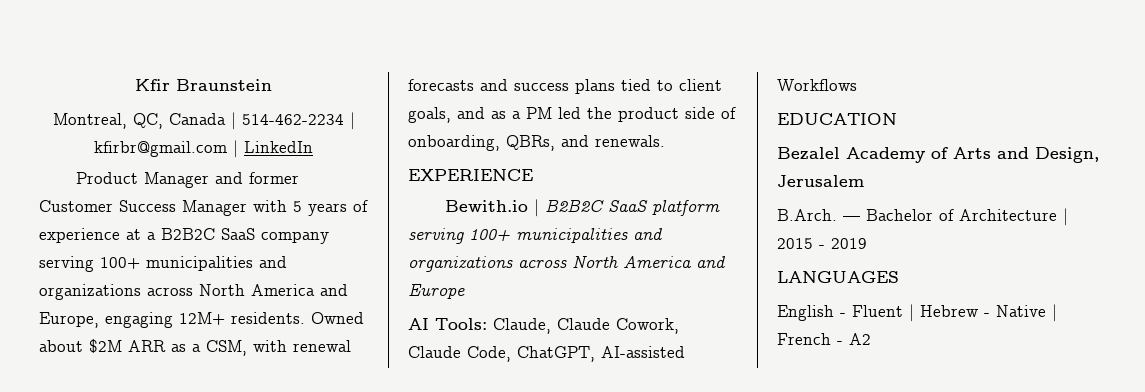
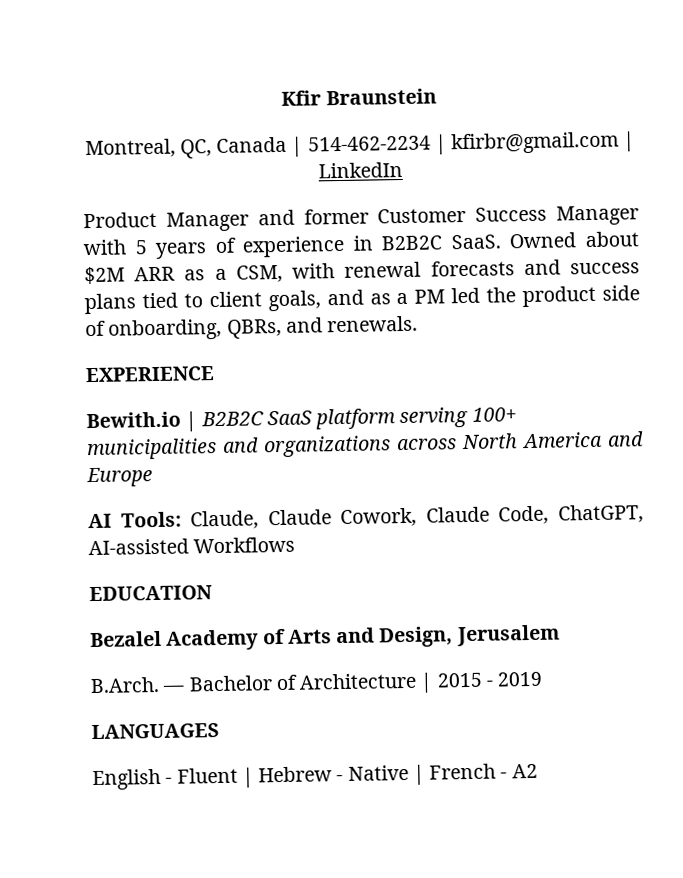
[126,228,329,244] [39,256,287,272] [39,284,348,300] [39,312,305,328] at a B2B2C SaaS company serving 100+ municipalities and organizations across North America and Europe, engaging 12M+ residents. -> [352,234,501,251] in B2B2C SaaS.

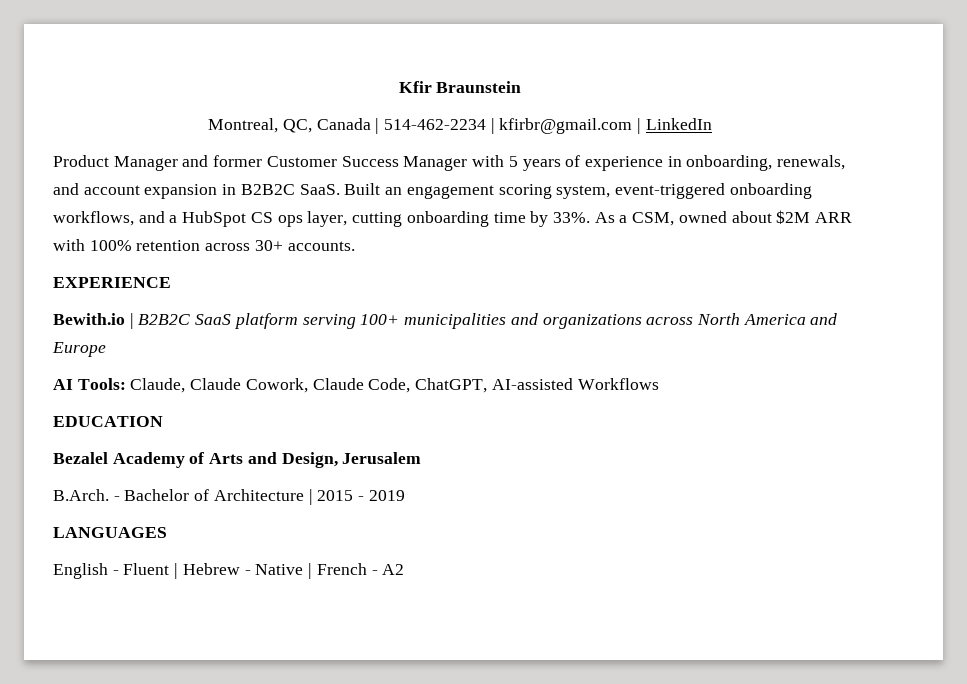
[381,231,639,251] [84,259,640,285] [84,285,640,315] [85,315,419,341] B2B2C SaaS. Owned about $2M ARR as a CSM, with renewal forecasts and success plans tied to client goals, and as a PM led the product side of onboarding, QBRs, and renewals. -> [686,155,846,171] [53,183,812,199] [53,210,853,227] [53,239,355,251] onboarding, renewals, and account expansion in B2B2C SaaS. Built an engagement scoring system, event-triggered onboarding workflows, and a HubSpot CS ops layer, cutting onboarding time by 33%. As a CSM, owned about $2M ARR with 100% retention across 30+ accounts.
[162,685,186,692] — -> [113,496,120,501] -

